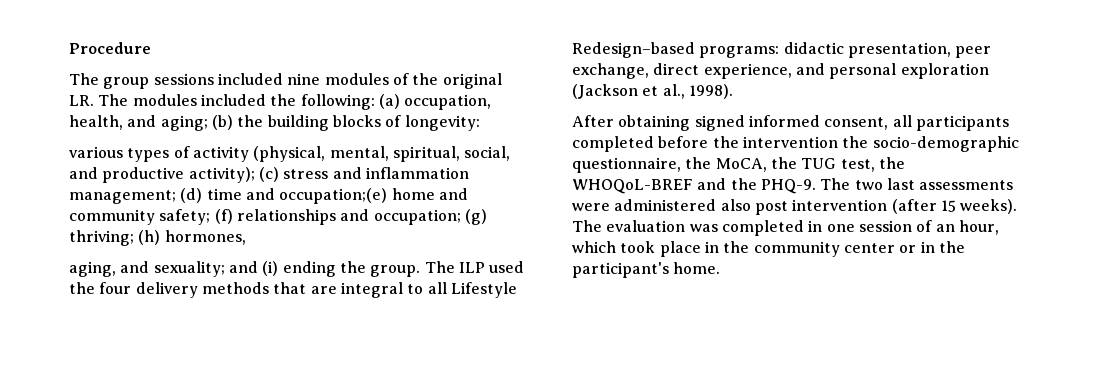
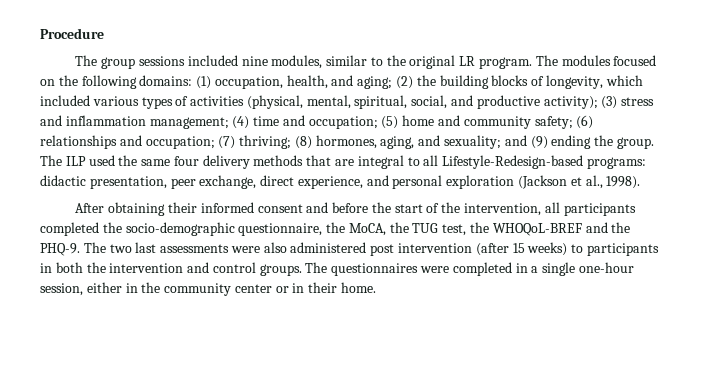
[324,73,502,89] [69,94,400,110] modules of the original LR. The modules included the following: (a) -> [271,55,657,69] [40,75,212,89] modules, similar to the original LR program. The modules focused on the following domains: (1)
[211,115,233,130] (b) -> [396,76,414,89] (2)
[404,115,480,131] longevity: // -> [545,75,643,89] [40,95,90,106] longevity, which included
[192,146,249,162] activity -> [190,96,245,106] activities
[258,167,279,182] (c) -> [601,96,618,109] (3)
[180,188,203,203] (d) -> [232,116,250,129] (4)
[279,188,388,204] occupation;(e) -> [308,116,399,129] occupation; (5)
[214,209,233,224] (f) -> [576,115,594,129] (6)
[464,209,487,225] [69,230,161,246] (g) thriving; (h) -> [218,135,312,149] (7) thriving; (8)
(246, 237) // -> (377, 142) none
[262,261,279,276] (i) -> [530,136,548,149] (9)
(95, 288) none -> [141,159,171,166] same
[450,282,517,298] [572,42,695,58] Lifestyle Redesign–based -> [442,155,584,169] Lifestyle-Redesign-based
[694,115,1009,131] [572,136,838,152] signed informed consent, all participants completed before the intervention -> [168,202,636,216] [40,222,99,236] their informed consent and before the start of the intervention, all participants completed
[614,199,751,211] administered also -> [263,242,367,253] also administered
[960,199,1018,214] [572,220,999,236] [572,241,701,257] weeks). The evaluation was completed in one session of an hour, which took place -> [527,242,659,256] [40,262,634,276] [40,282,122,296] weeks) to participants in both the intervention and control groups. The questionnaires were completed in a single one-hour session, either
[938,241,965,253] [572,262,669,278] the participant's -> [308,282,338,293] their

